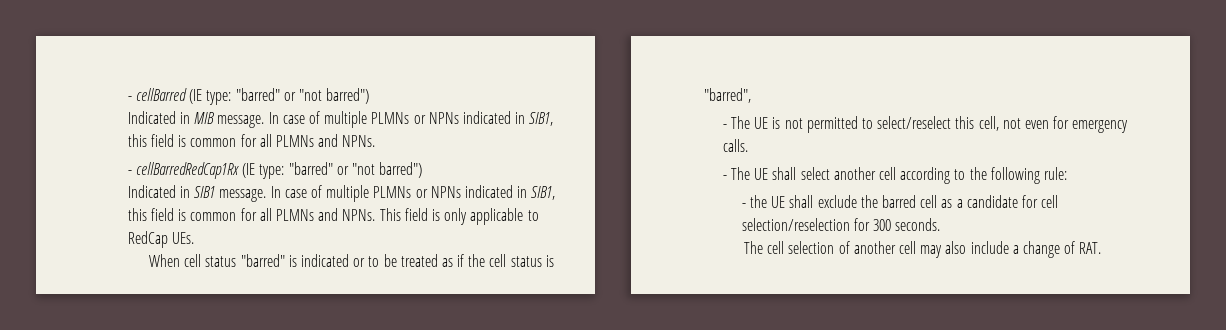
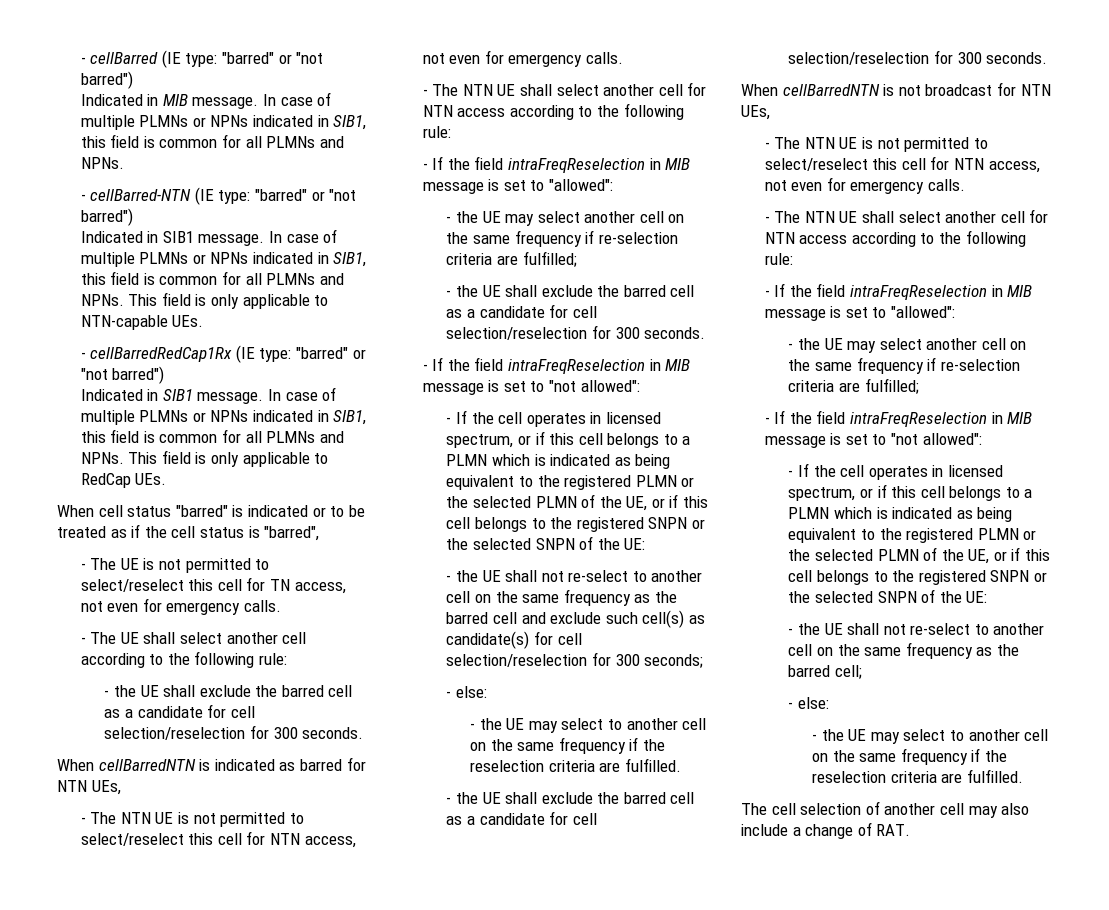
(376, 141) none -> [80,187,357,205] [80,208,133,226] [80,229,338,246] [80,252,367,267] [80,271,344,285] [80,292,329,309] [80,315,204,330] // - cellBarred-NTN (IE type: "barred" or "not barred") // Indicated in SIB1 message. In case of multiple PLMNs or NPNs indicated in SIB1, this field is common for all PLMNs and NPNs. This field is only applicable to NTN-capable UEs.
[978,116,999,131] cell, -> [217,577,346,594] cell for TN access,
(941, 224) none -> [57,757,366,771] [57,780,121,795] [80,812,304,827] [80,831,356,848] [422,50,624,67] [422,82,707,96] [422,103,684,120] [422,126,451,138] [422,156,691,173] [422,179,614,194] [446,211,685,226] [446,230,678,247] [446,251,577,267] [446,285,695,297] [446,304,597,318] [446,325,706,340] [422,357,691,374] [422,380,640,395] [446,410,661,427] [446,431,691,448] [446,454,671,469] [446,475,695,490] [446,494,709,511] [446,517,705,532] [446,536,646,550] [446,570,703,582] [446,589,677,606] [446,610,705,628] [446,631,582,649] [446,652,704,668] [446,686,487,698] [469,718,707,733] [469,737,665,754] [469,758,681,772] [446,792,695,804] [446,811,597,825] [788,50,1048,65] [741,82,1051,96] [741,105,770,120] [764,137,988,152] [764,156,1040,173] [764,177,966,194] [764,209,1049,223] [764,230,1026,247] [764,253,793,265] [764,283,1033,300] [764,306,956,321] [788,338,1027,353] [788,357,1020,374] [788,378,919,394] [764,410,1033,427] [764,433,982,448] [788,463,1003,480] [788,484,1033,501] [788,507,1013,522] [788,528,1037,543] [788,547,1051,564] [788,570,1047,585] [788,589,988,603] [788,623,1045,635] [788,642,1019,659] [788,665,862,679] [788,697,829,709] [811,729,1049,744] [811,748,1007,765] [811,769,1023,783] // When cellBarredNTN is indicated as barred for NTN UEs, // - The NTN UE is not permitted to select/reselect this cell for NTN access, not even for emergency calls. // - The NTN UE shall select another cell for NTN access according to the following rule: // - If the field intraFreqReselection in MIB message is set to "allowed": // - the UE may select another cell on the same frequency if re-selection criteria are fulfilled; // - the UE shall exclude the barred cell as a candidate for cell selection/reselection for 300 seconds. // - If the field intraFreqReselection in MIB message is set to "not allowed": // - If the cell operates in licensed spectrum, or if this cell belongs to a PLMN which is indicated as being equivalent to the registered PLMN or the selected PLMN of the UE, or if this cell belongs to the registered SNPN or the selected SNPN of the UE: // - the UE shall not re-select to another cell on the same frequency as the barred cell and exclude such cell(s) as candidate(s) for cell selection/reselection for 300 seconds; // - else: // - the UE may select to another cell on the same frequency if the reselection criteria are fulfilled. // - the UE shall exclude the barred cell as a candidate for cell selection/reselection for 300 seconds. // When cellBarredNTN is not broadcast for NTN UEs, // - The NTN UE is not permitted to select/reselect this cell for NTN access, not even for emergency calls. // - The NTN UE shall select another cell for NTN access according to the following rule: // - If the field intraFreqReselection in MIB message is set to "allowed": // - the UE may select another cell on the same frequency if re-selection criteria are fulfilled; // - If the field intraFreqReselection in MIB message is set to "not allowed": // - If the cell operates in licensed spectrum, or if this cell belongs to a PLMN which is indicated as being equivalent to the registered PLMN or the selected PLMN of the UE, or if this cell belongs to the registered SNPN or the selected SNPN of the UE: // - the UE shall not re-select to another cell on the same frequency as the barred cell; // - else: // - the UE may select to another cell on the same frequency if the reselection criteria are fulfilled.

